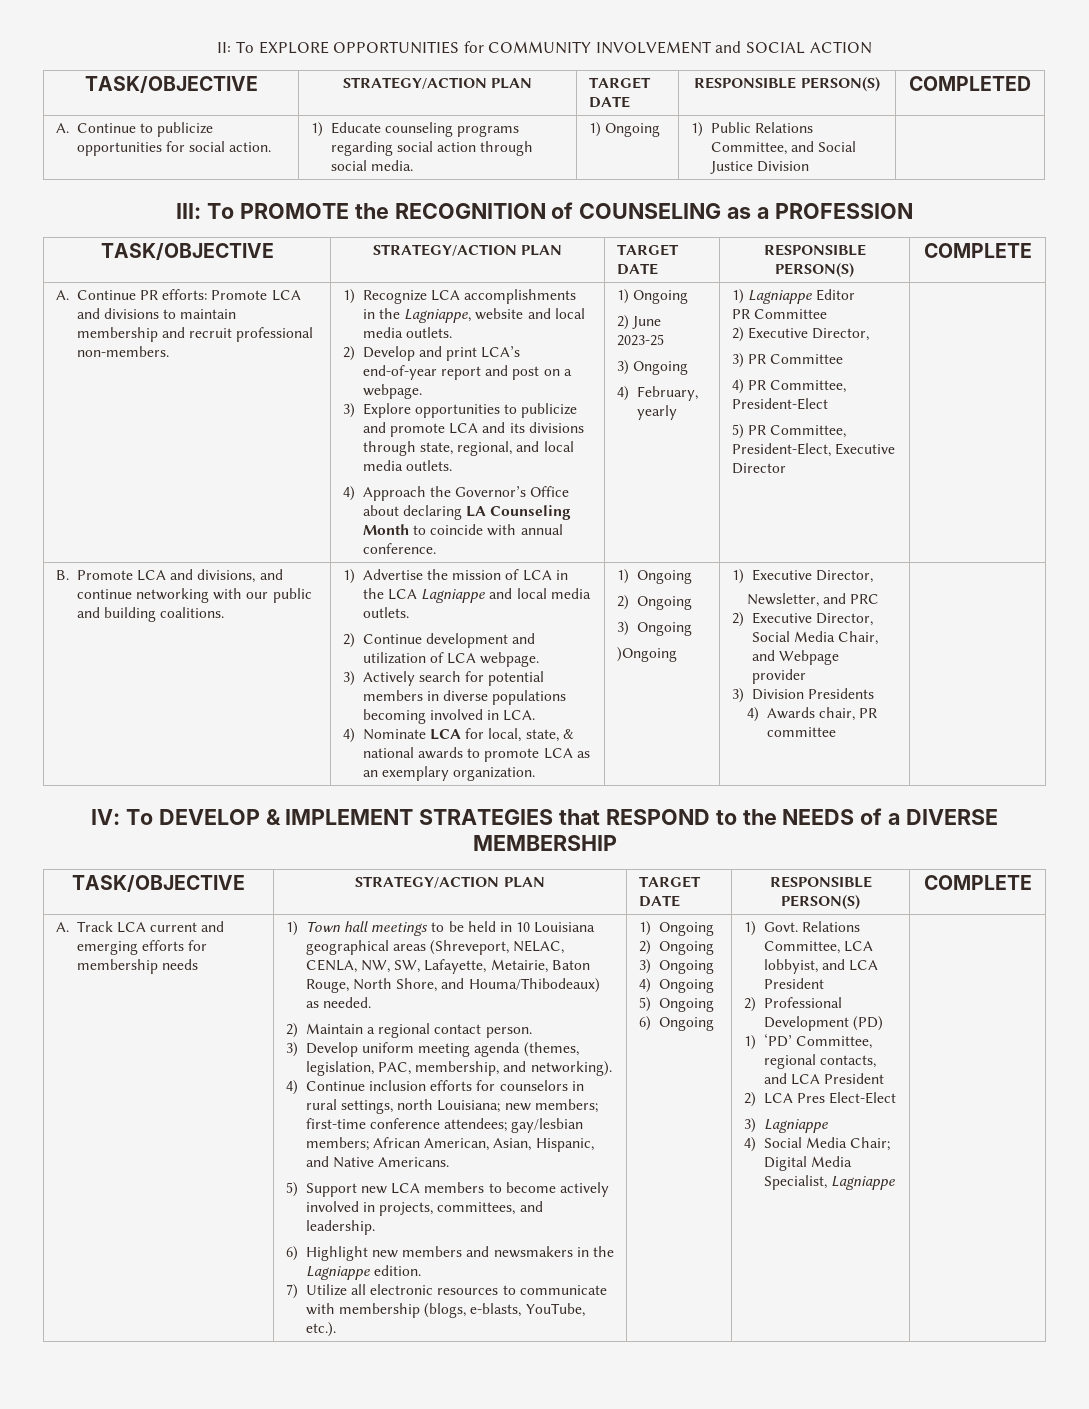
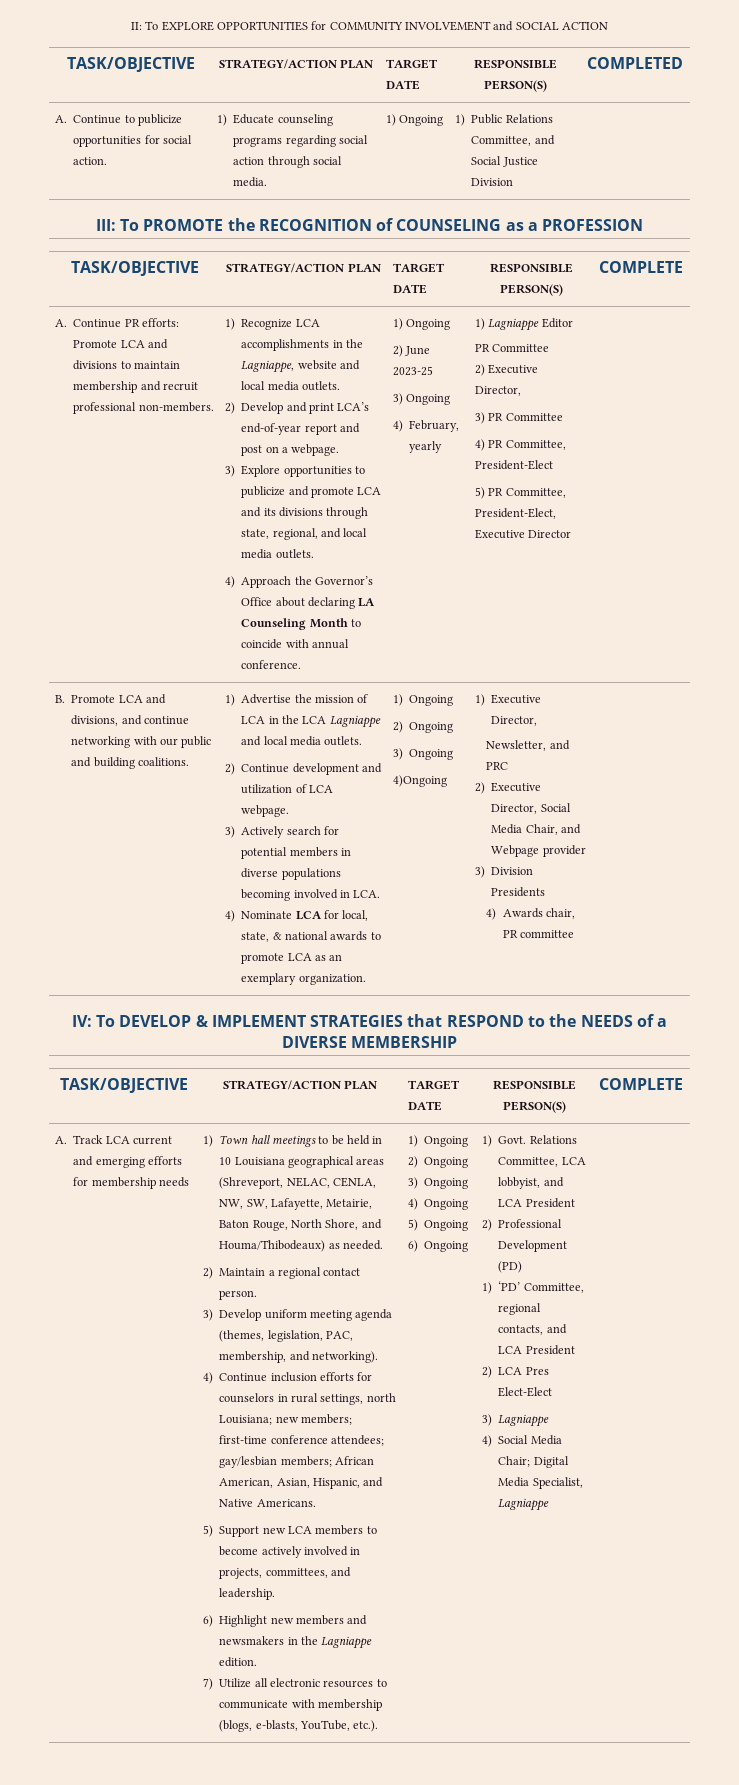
[617,647,678,662] )Ongoing -> [392,775,447,787] 4)Ongoing

